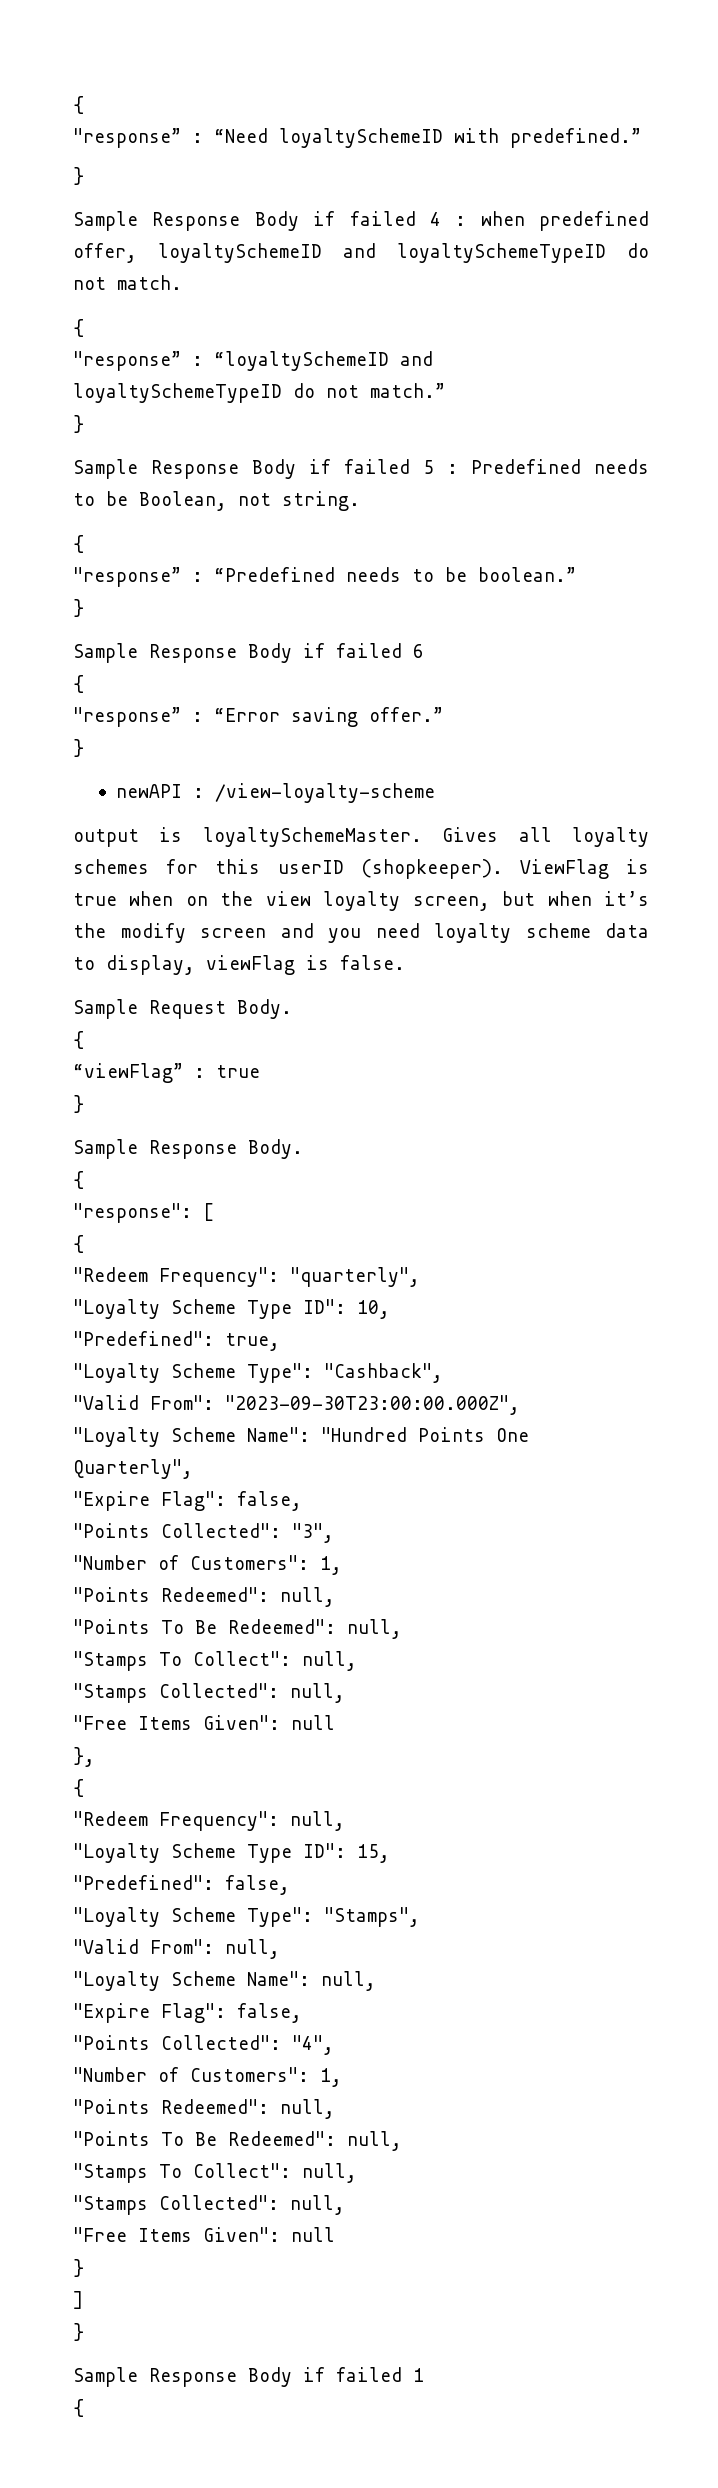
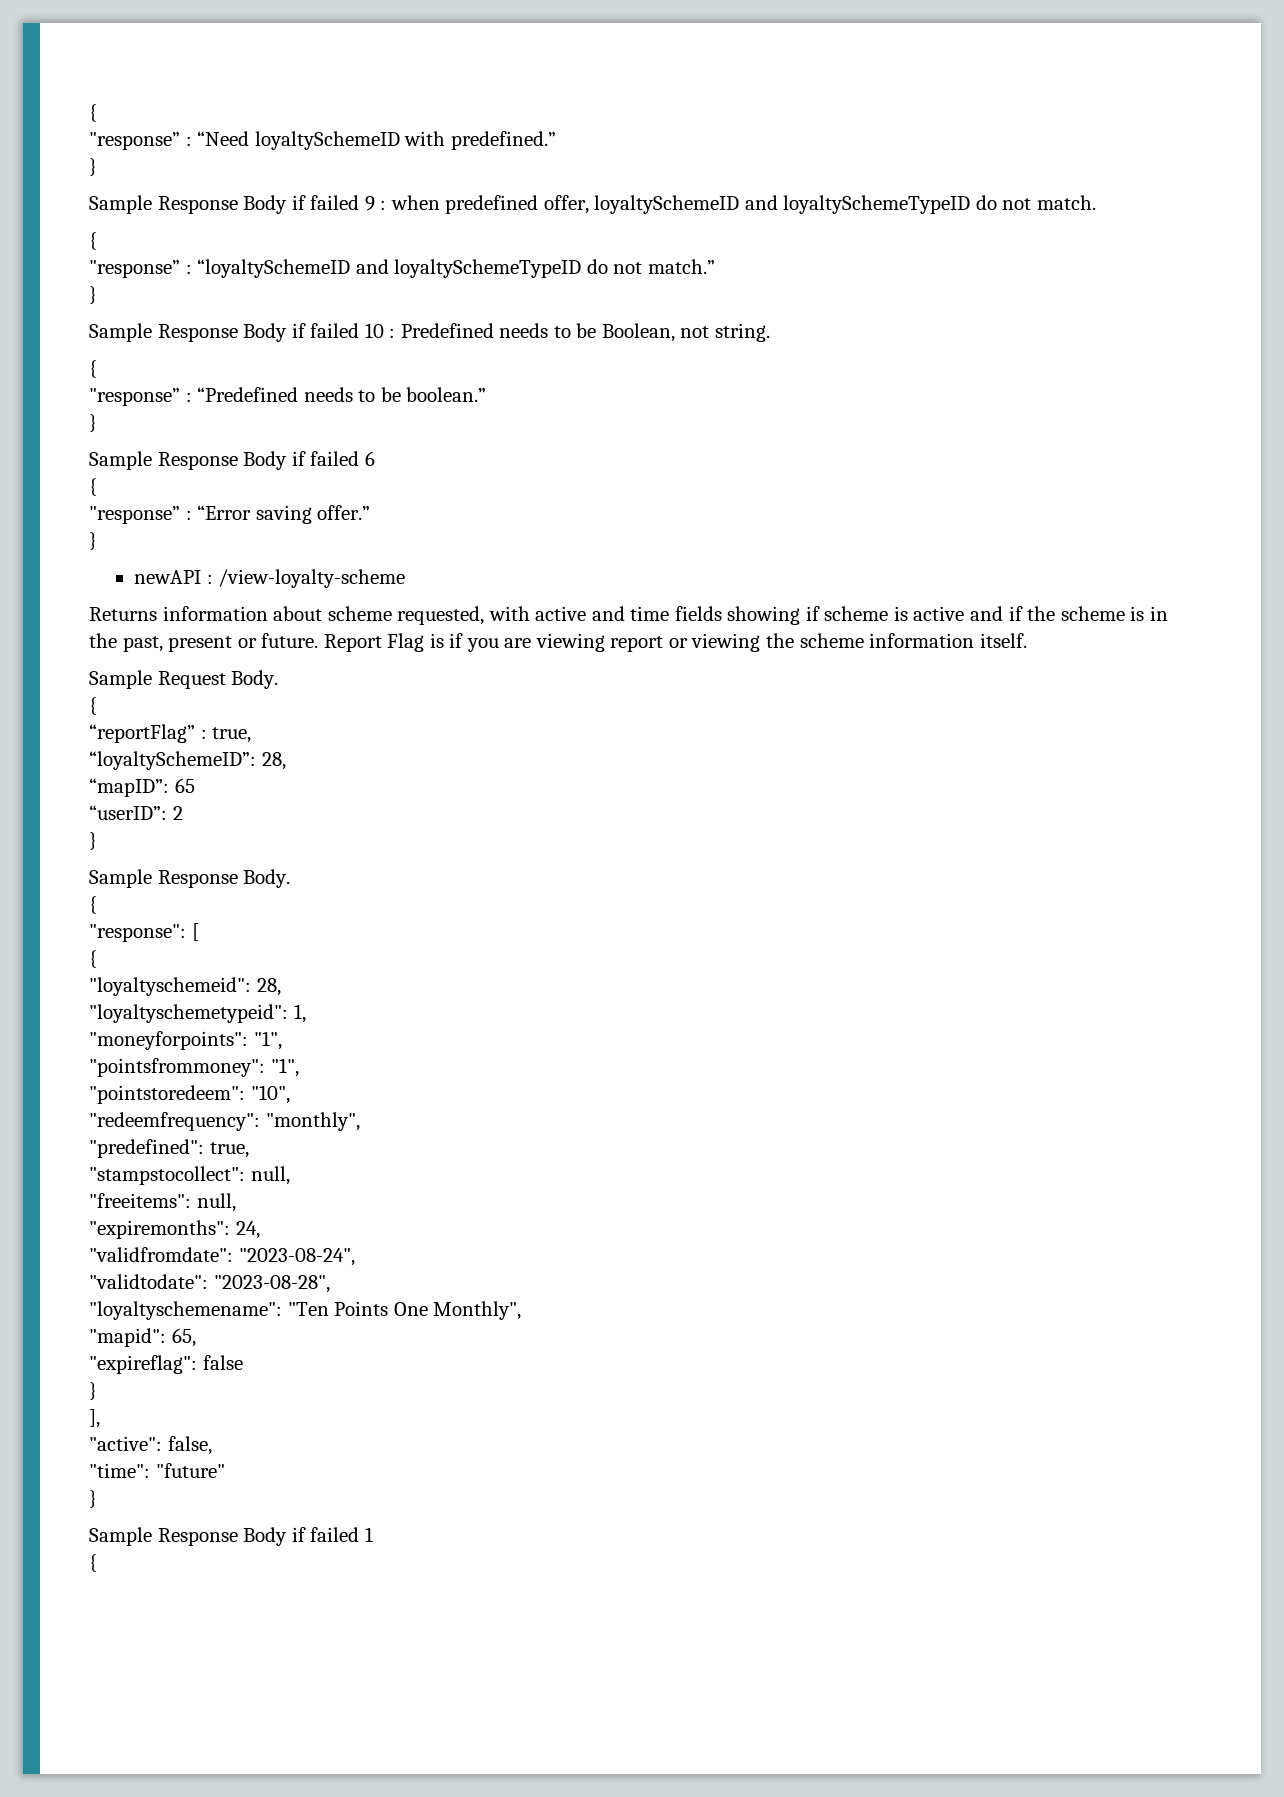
[429,212,441,226] 4 -> [364,196,375,211] 9
[423,460,434,474] 5 -> [364,323,384,338] 10
[73,827,649,847] [73,859,649,879] [73,891,650,911] [73,923,649,943] [73,955,405,975] [73,999,292,1019] [73,1031,84,1049] [73,1063,260,1083] output is loyaltySchemeMaster. Gives all loyalty schemes for this userID (shopkeeper). ViewFlag is true when on the view loyalty screen, but when it’s the modify screen and you need loyalty scheme data to display, viewFlag is false. // Sample Request Body. // { // “viewFlag” : true -> [89,606,1168,625] [89,633,1027,652] [89,670,279,689] [89,697,97,715] [89,724,252,743] [89,751,286,770] [89,778,195,797] [89,805,183,820] Returns information about scheme requested, with active and time fields showing if scheme is active and if the scheme is in the past, present or future. Report Flag is if you are viewing report or viewing the scheme information itself. // Sample Request Body. // { // “reportFlag” : true, // “loyaltySchemeID”: 28, // “mapID”: 65 // “userID”: 2
[73,1267,420,1287] [73,1299,390,1319] [73,1331,280,1351] [73,1363,443,1383] [73,1395,520,1415] [73,1427,529,1447] [73,1459,193,1479] [73,1491,302,1511] [73,1523,334,1543] [73,1555,342,1575] [73,1587,335,1607] [73,1619,402,1639] [73,1651,357,1671] [73,1683,345,1703] [73,1715,335,1730] [73,1747,95,1767] [73,1779,84,1797] [73,1811,345,1831] [73,1843,390,1863] [73,1875,290,1895] [73,1907,420,1927] [73,1939,280,1959] [73,1971,376,1991] [73,2003,302,2023] [73,2035,334,2055] [73,2067,342,2087] [73,2099,335,2119] [73,2131,402,2151] [73,2163,357,2183] [73,2195,345,2215] [73,2227,335,2242] [73,2259,84,2277] [73,2291,83,2309] "Redeem Frequency": "quarterly", // "Loyalty Scheme Type ID": 10, // "Predefined": true, // "Loyalty Scheme Type": "Cashback", // "Valid From": "2023-09-30T23:00:00.000Z", // "Loyalty Scheme Name": "Hundred Points One Quarterly", // "Expire Flag": false, // "Points Collected": "3", // "Number of Customers": 1, // "Points Redeemed": null, // "Points To Be Redeemed": null, // "Stamps To Collect": null, // "Stamps Collected": null, // "Free Items Given": null // }, // { // "Redeem Frequency": null, // "Loyalty Scheme Type ID": 15, // "Predefined": false, // "Loyalty Scheme Type": "Stamps", // "Valid From": null, // "Loyalty Scheme Name": null, // "Expire Flag": false, // "Points Collected": "4", // "Number of Customers": 1, // "Points Redeemed": null, // "Points To Be Redeemed": null, // "Stamps To Collect": null, // "Stamps Collected": null, // "Free Items Given": null // } // ] -> [89,977,281,996] [89,1004,306,1023] [89,1031,282,1050] [89,1058,299,1077] [89,1085,290,1104] [89,1112,360,1131] [89,1139,249,1158] [89,1166,290,1185] [89,1193,236,1212] [89,1220,260,1239] [89,1247,355,1266] [89,1274,330,1293] [89,1301,522,1320] [89,1328,196,1347] [89,1355,243,1374] [89,1382,97,1400] [89,1409,100,1428] [89,1436,212,1455] [89,1463,225,1478] "loyaltyschemeid": 28, // "loyaltyschemetypeid": 1, // "moneyforpoints": "1", // "pointsfrommoney": "1", // "pointstoredeem": "10", // "redeemfrequency": "monthly", // "predefined": true, // "stampstocollect": null, // "freeitems": null, // "expiremonths": 24, // "validfromdate": "2023-08-24", // "validtodate": "2023-08-28", // "loyaltyschemename": "Ten Points One Monthly", // "mapid": 65, // "expireflag": false // } // ], // "active": false, // "time": "future"

